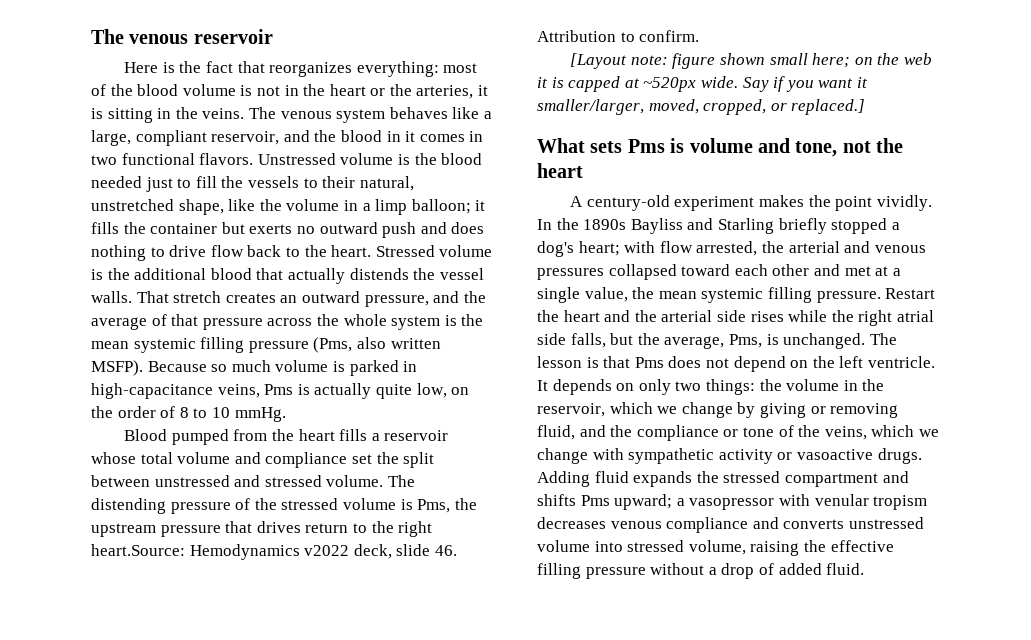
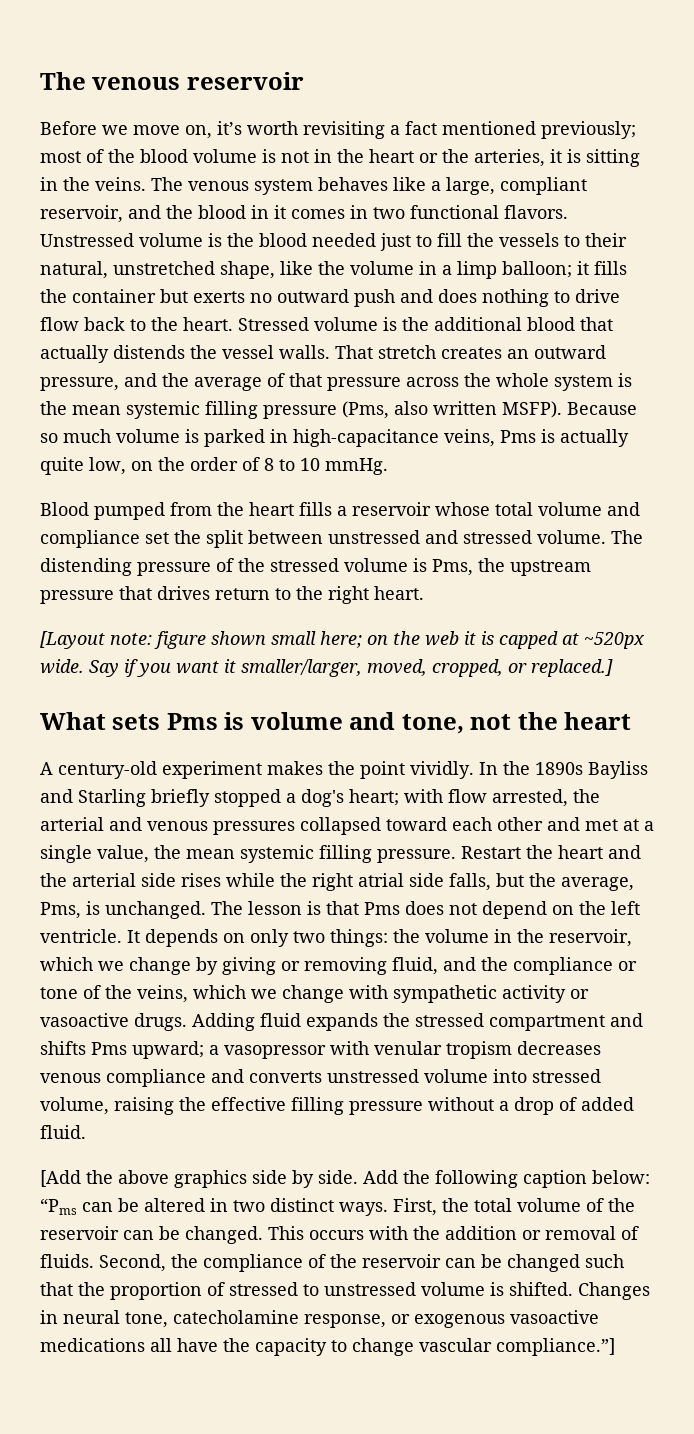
[124,61,439,77] Here is the fact that reorganizes everything: -> [40,121,636,139] Before we move on, it’s worth revisiting a fact mentioned previously;
[91,544,457,560] [537,30,700,42] heart.Source: Hemodynamics v2022 deck, slide 46. Attribution to confirm. -> [374,586,424,600] heart.
(865, 569) none -> [40,1170,650,1188] [40,1198,635,1216] [40,1226,639,1244] [40,1254,624,1272] [40,1282,650,1300] [40,1310,599,1328] [40,1338,615,1356] // [Add the above graphics side by side. Add the following caption below: “Pms can be altered in two distinct ways. First, the total volume of the reservoir can be changed. This occurs with the addition or removal of fluids. Second, the compliance of the reservoir can be changed such that the proportion of stressed to unstressed volume is shifted. Changes in neural tone, catecholamine response, or exogenous vasoactive medications all have the capacity to change vascular compliance.”]

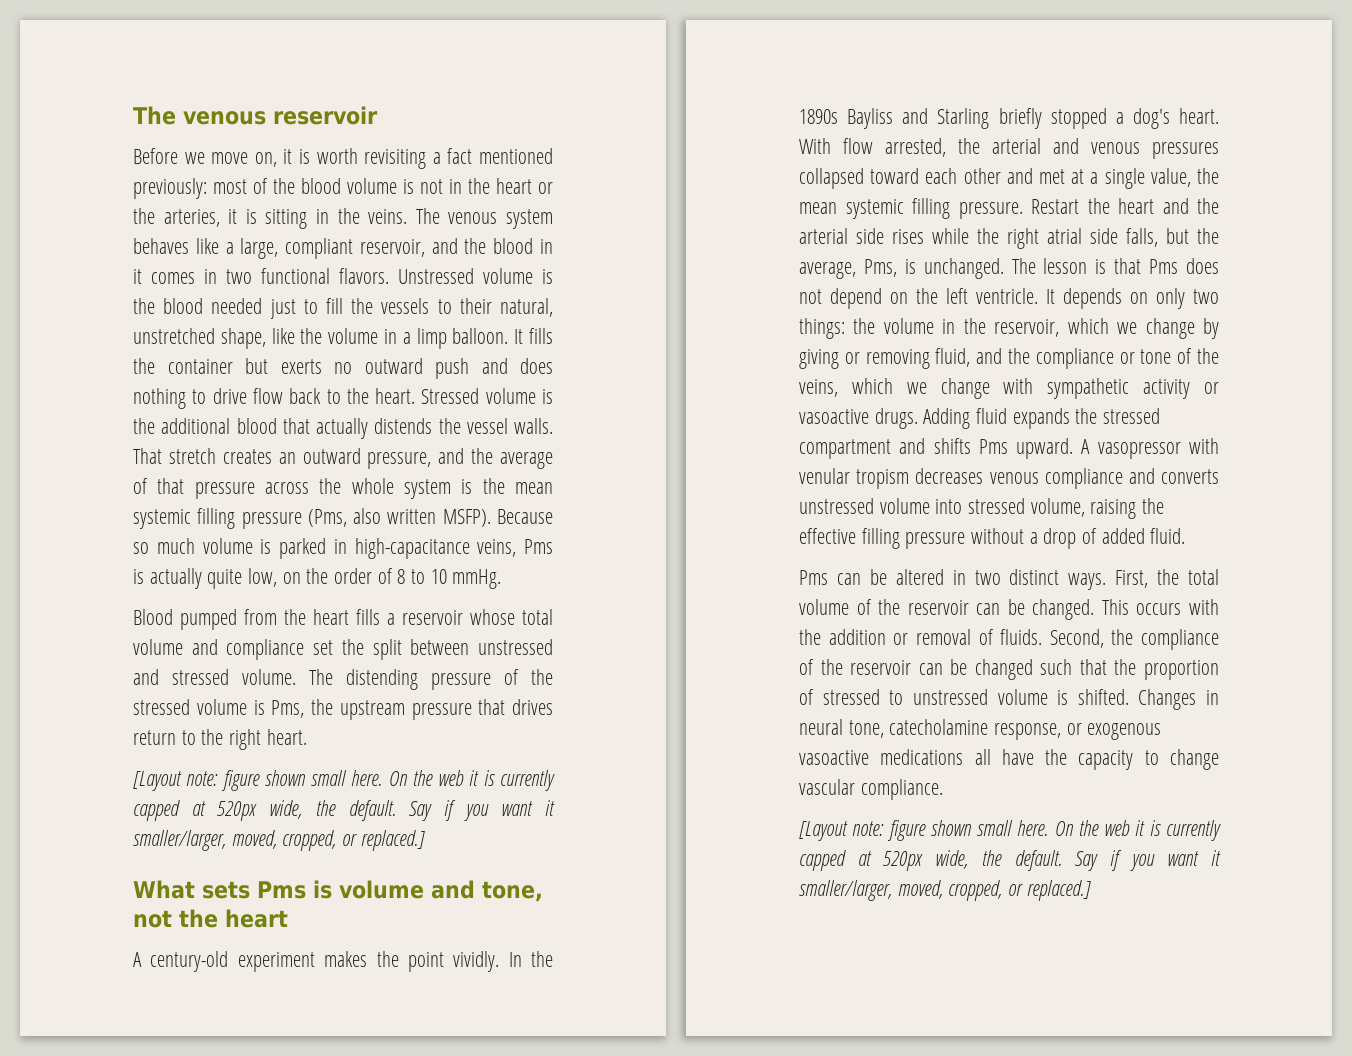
[217,121,242,135] it’s -> [283,149,310,164] it is
[541,121,636,139] previously; -> [133,178,207,199] previously:
[502,261,589,278] balloon; it -> [452,328,524,344] balloon. It
[320,631,645,649] [40,659,84,674] here; on the web it is capped at ~520px wide. -> [351,770,555,791] [133,800,396,821] here. On the web it is currently capped at 520px wide, the default.
[349,789,443,806] heart; with -> [1179,108,1219,124] [799,138,831,154] heart. With
[132,1041,219,1059] upward; a -> [1016,438,1091,459] upward. A
[40,1170,650,1188] [40,1198,77,1215] [Add the above graphics side by side. Add the following caption below: “Pms -> [799,570,828,585] Pms
[496,1338,615,1356] compliance.”] -> [860,779,943,800] [799,820,1221,841] [799,850,1221,871] [799,880,1091,901] compliance. // [Layout note: figure shown small here. On the web it is currently capped at 520px wide, the default. Say if you want it smaller/larger, moved, cropped, or replaced.]

